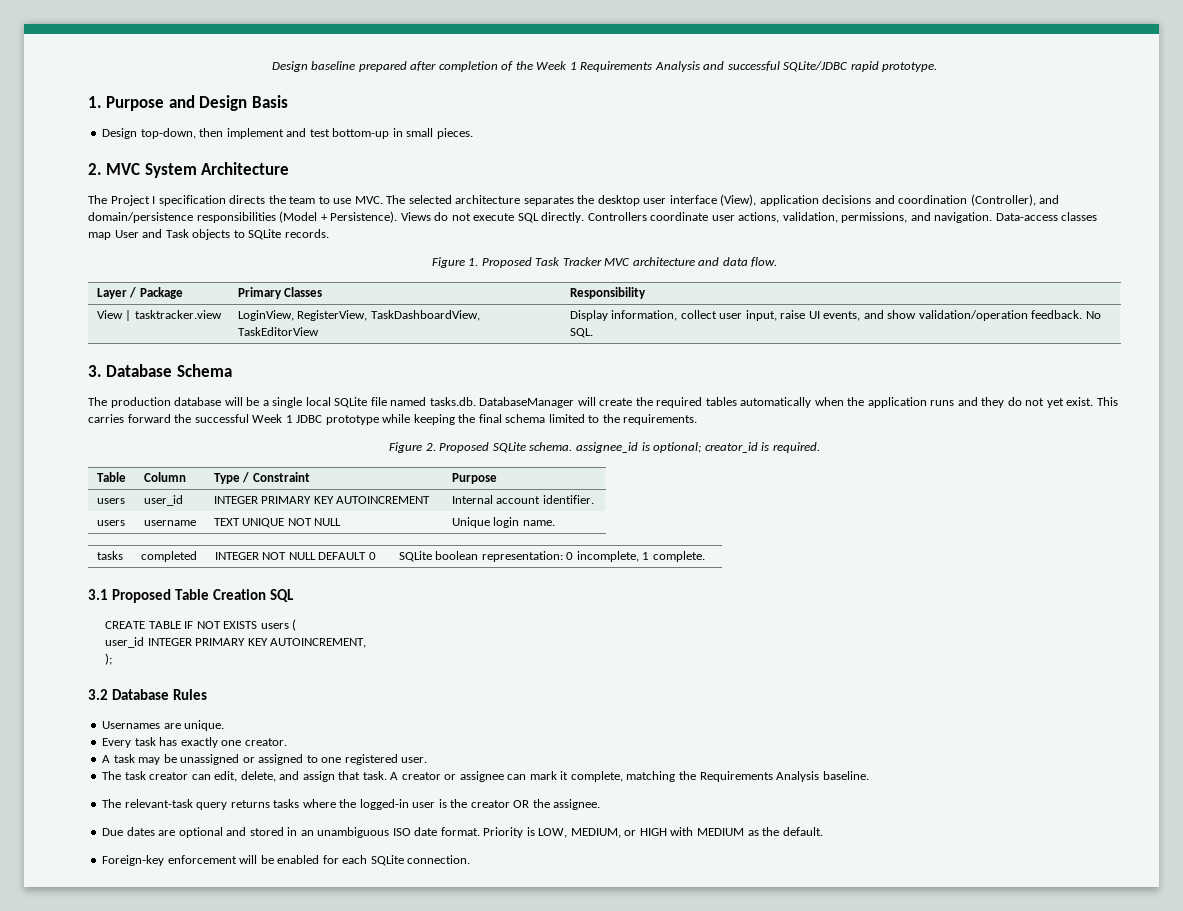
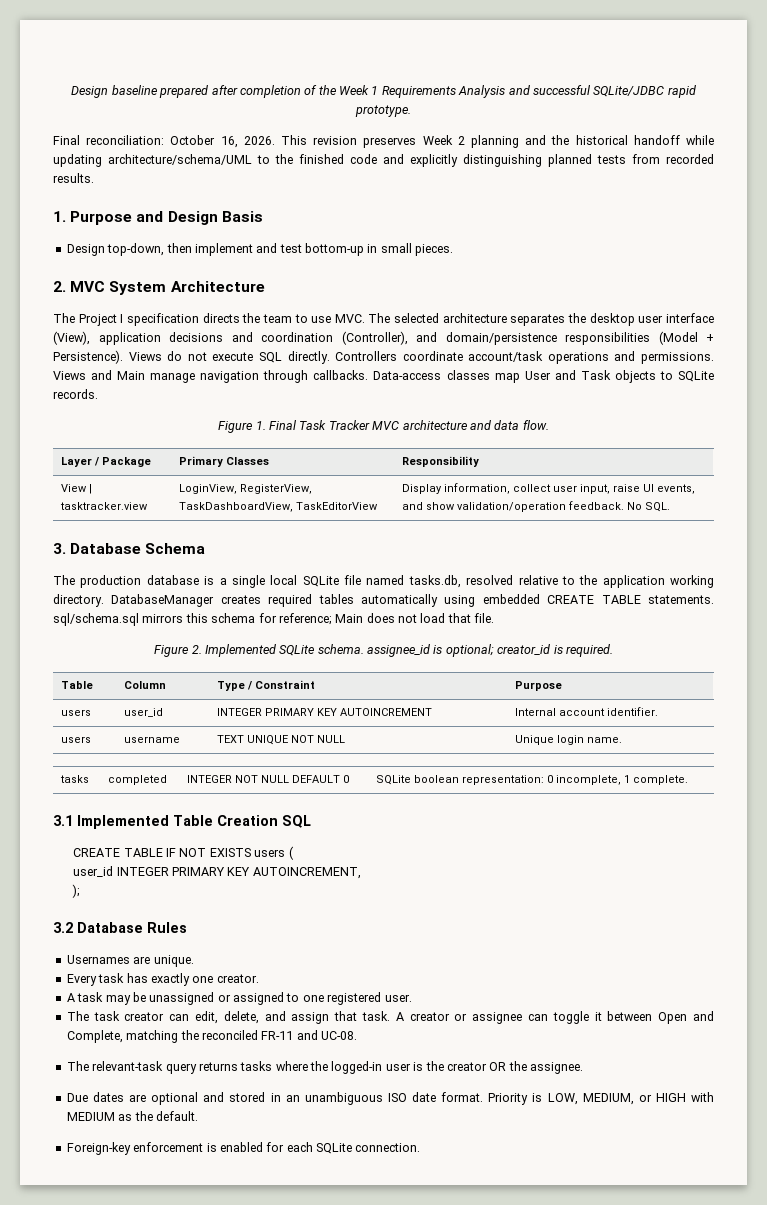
(938, 67) none -> [53,135,714,148] [53,154,714,167] [53,173,94,183] // Final reconciliation: October 16, 2026. This revision preserves Week 2 planning and the historical handoff while updating architecture/schema/UML to the finished code and explicitly distinguishing planned tests from recorded results.
[711,212,993,223] user actions, validation, permissions, and navigation. -> [468,351,714,364] [53,370,369,383] account/task operations and permissions. Views and Main manage navigation through callbacks.
[481,257,532,268] Proposed -> [269,420,298,430] Final
[224,397,260,406] will be -> [204,576,215,585] is
[429,397,1118,408] [88,414,698,425] tasks.db. DatabaseManager will create the required tables automatically when the application runs and they do not yet exist. This carries forward the successful Week 1 JDBC prototype while keeping the final schema limited to the requirements. -> [408,575,714,588] [53,594,714,607] [53,613,495,626] tasks.db, resolved relative to the application working directory. DatabaseManager creates required tables automatically using embedded CREATE TABLE statements. sql/schema.sql mirrors this schema for reference; Main does not load that file.
[439,442,490,453] Proposed -> [204,644,276,657] Implemented
[112,589,172,603] Proposed -> [77,815,169,829] Implemented
[529,771,869,782] mark it complete, matching the Requirements Analysis baseline. -> [552,1011,714,1024] [66,1030,357,1043] toggle it between Open and Complete, matching the reconciled FR-11 and UC-08.
[239,855,274,864] will be -> [206,1143,217,1152] is

